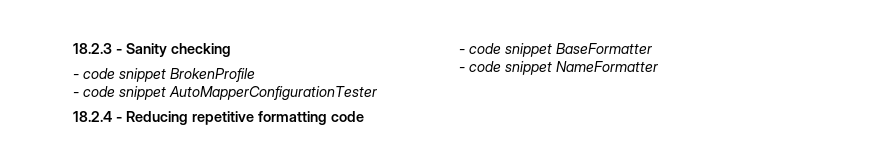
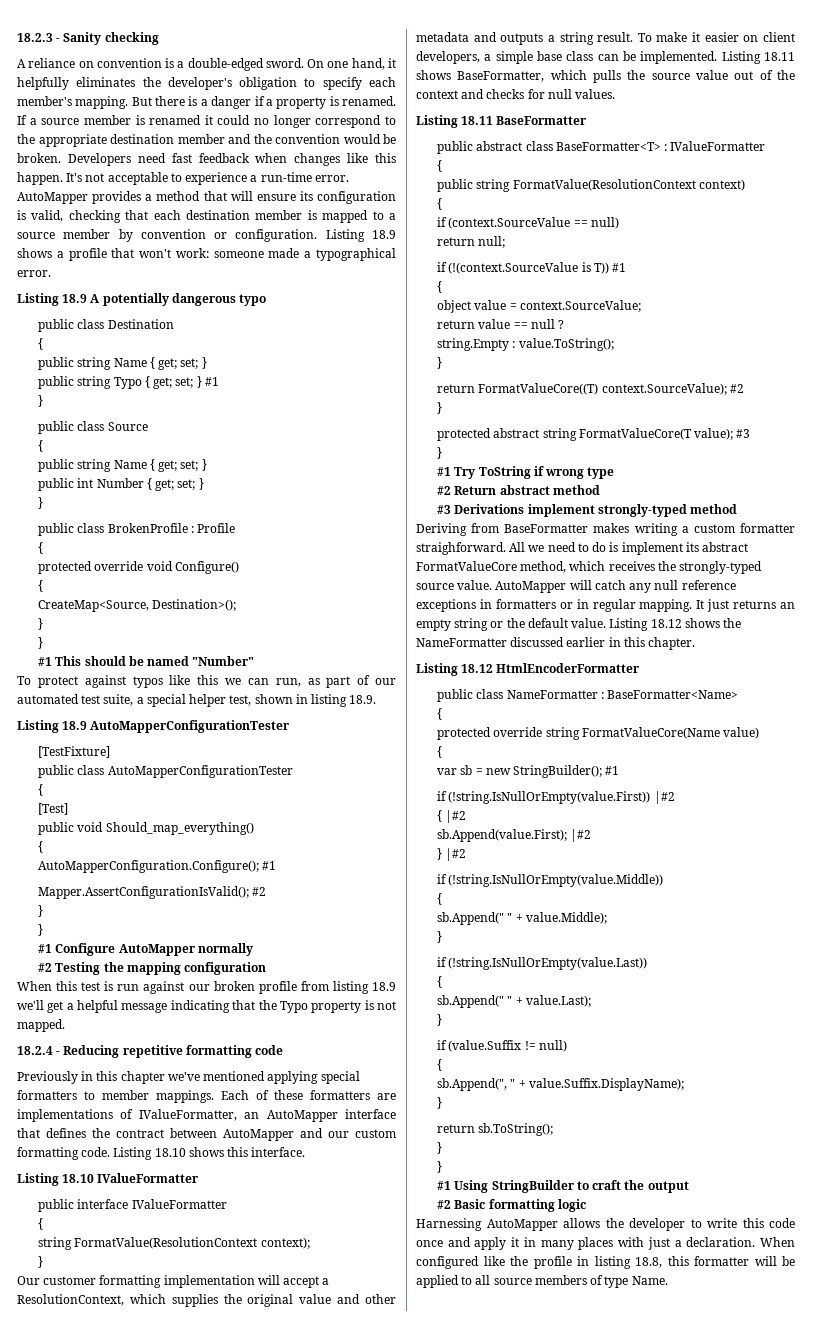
[73,68,255,82] [73,86,377,100] - code snippet BrokenProfile // - code snippet AutoMapperConfigurationTester -> [17,58,396,71] [17,77,396,90] [17,96,397,109] [17,115,396,128] [17,134,396,147] [17,153,396,166] [17,172,349,185] [17,191,396,204] [17,210,396,223] [17,229,396,242] [17,248,396,261] [17,270,51,277] [17,293,267,306] [38,319,174,332] [38,338,44,350] [38,357,207,370] [38,376,219,389] [38,395,44,407] [38,421,148,434] [38,440,44,452] [38,459,207,472] [38,478,204,491] [38,497,44,509] [38,523,236,536] [38,542,44,554] [38,561,239,574] [38,580,44,592] [38,599,237,612] [38,618,44,630] [38,637,44,649] [38,656,255,666] [17,675,396,688] [17,694,377,707] [17,720,291,733] [38,746,111,758] [38,765,293,778] [38,784,44,796] [38,803,69,815] [38,822,254,835] [38,841,44,853] [38,860,277,873] [38,886,267,899] [38,905,44,917] [38,924,44,936] [38,943,253,956] [38,962,267,975] [17,981,396,994] [17,1000,397,1013] [17,1019,65,1032] A reliance on convention is a double-edged sword. On one hand, it helpfully eliminates the developer's obligation to specify each member's mapping. But there is a danger if a property is renamed. If a source member is renamed it could no longer correspond to the appropriate destination member and the convention would be broken. Developers need fast feedback when changes like this happen. It's not acceptable to experience a run-time error. AutoMapper provides a method that will ensure its configuration is valid, checking that each destination member is mapped to a source member by convention or configuration. Listing 18.9 shows a profile that won't work: someone made a typographical error. // Listing 18.9 A potentially dangerous typo // public class Destination // { // public string Name { get; set; } // public string Typo { get; set; } #1 // } // public class Source // { // public string Name { get; set; } // public int Number { get; set; } // } // public class BrokenProfile : Profile // { // protected override void Configure() // { // CreateMap<Source, Destination>(); // } // } // #1 This should be named "Number" // To protect against typos like this we can run, as part of our automated test suite, a special helper test, shown in listing 18.9. // Listing 18.9 AutoMapperConfigurationTester // [TestFixture] // public class AutoMapperConfigurationTester // { // [Test] // public void Should_map_everything() // { // AutoMapperConfiguration.Configure(); #1 // Mapper.AssertConfigurationIsValid(); #2 // } // } // #1 Configure AutoMapper normally // #2 Testing the mapping configuration // When this test is run against our broken profile from listing 18.9 we'll get a helpful message indicating that the Typo property is not mapped.
[459,43,652,57] [459,61,658,75] - code snippet BaseFormatter // - code snippet NameFormatter -> [17,1071,360,1084] [17,1090,396,1103] [17,1109,396,1122] [17,1128,396,1141] [17,1147,306,1160] [17,1173,200,1186] [38,1199,227,1212] [38,1218,44,1230] [38,1237,310,1250] [38,1256,44,1268] [17,1275,330,1288] [17,1294,396,1307] [416,32,795,45] [416,51,795,64] [416,70,795,83] [416,89,616,99] [416,115,588,128] [437,141,766,154] [437,160,443,172] [437,179,745,192] [437,198,443,210] [437,217,619,229] [437,236,506,248] [437,262,627,274] [437,281,443,293] [437,300,641,313] [437,319,565,329] [437,338,614,351] [437,357,443,369] [437,383,744,395] [437,402,443,414] [437,428,751,441] [437,447,443,459] [437,466,615,479] [437,485,600,495] [437,504,738,517] [416,523,795,536] [416,542,749,555] [416,561,763,574] [416,580,736,593] [416,599,795,612] [416,618,742,631] [416,637,696,650] [416,663,641,676] [437,689,739,702] [437,708,443,720] [437,727,760,740] [437,746,443,758] [437,765,620,778] [437,791,675,804] [437,810,467,823] [437,829,592,842] [437,848,467,861] [437,874,664,887] [437,893,443,905] [437,912,607,925] [437,931,443,943] [437,957,648,970] [437,976,443,988] [437,995,591,1008] [437,1014,443,1026] [437,1040,567,1052] [437,1059,443,1071] [437,1078,684,1091] [437,1097,443,1109] [437,1123,554,1136] [437,1142,443,1154] [437,1161,443,1173] [437,1180,689,1193] [437,1199,586,1212] [416,1218,795,1231] [416,1237,795,1250] [416,1256,795,1269] [416,1275,668,1288] Previously in this chapter we've mentioned applying special formatters to member mappings. Each of these formatters are implementations of IValueFormatter, an AutoMapper interface that defines the contract between AutoMapper and our custom formatting code. Listing 18.10 shows this interface. // Listing 18.10 IValueFormatter // public interface IValueFormatter // { // string FormatValue(ResolutionContext context); // } // Our customer formatting implementation will accept a ResolutionContext, which supplies the original value and other metadata and outputs a string result. To make it easier on client developers, a simple base class can be implemented. Listing 18.11 shows BaseFormatter, which pulls the source value out of the context and checks for null values. // Listing 18.11 BaseFormatter // public abstract class BaseFormatter<T> : IValueFormatter // { // public string FormatValue(ResolutionContext context) // { // if (context.SourceValue == null) // return null; // if (!(context.SourceValue is T)) #1 // { // object value = context.SourceValue; // return value == null ? // string.Empty : value.ToString(); // } // return FormatValueCore((T) context.SourceValue); #2 // } // protected abstract string FormatValueCore(T value); #3 // } // #1 Try ToString if wrong type // #2 Return abstract method // #3 Derivations implement strongly-typed method // Deriving from BaseFormatter makes writing a custom formatter straighforward. All we need to do is implement its abstract FormatValueCore method, which receives the strongly-typed source value. AutoMapper will catch any null reference exceptions in formatters or in regular mapping. It just returns an empty string or the default value. Listing 18.12 shows the NameFormatter discussed earlier in this chapter. // Listing 18.12 HtmlEncoderFormatter // public class NameFormatter : BaseFormatter<Name> // { // protected override string FormatValueCore(Name value) // { // var sb = new StringBuilder(); #1 // if (!string.IsNullOrEmpty(value.First)) |#2 // { |#2 // sb.Append(value.First); |#2 // } |#2 // if (!string.IsNullOrEmpty(value.Middle)) // { // sb.Append(" " + value.Middle); // } // if (!string.IsNullOrEmpty(value.Last)) // { // sb.Append(" " + value.Last); // } // if (value.Suffix != null) // { // sb.Append(", " + value.Suffix.DisplayName); // } // return sb.ToString(); // } // } // #1 Using StringBuilder to craft the output // #2 Basic formatting logic // Harnessing AutoMapper allows the developer to write this code once and apply it in many places with just a declaration. When configured like the profile in listing 18.8, this formatter will be applied to all source members of type Name.

